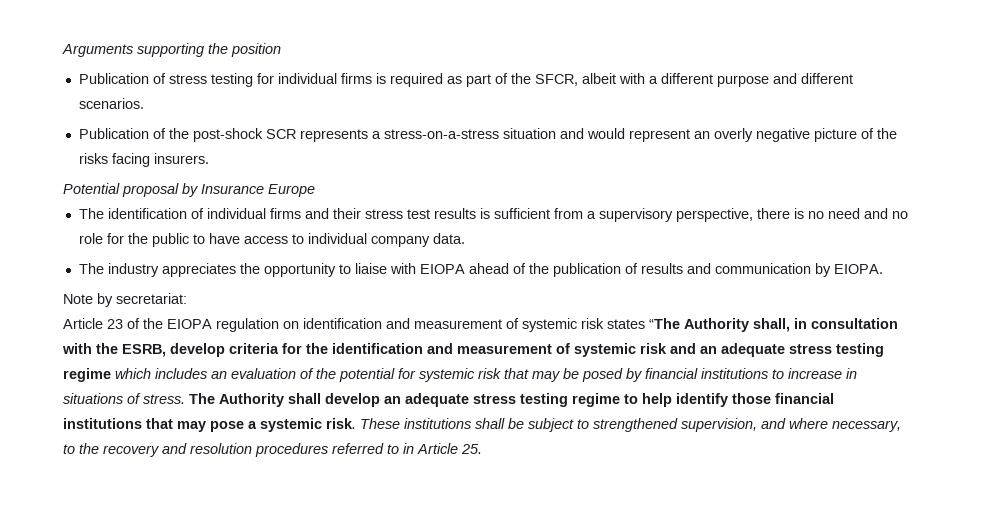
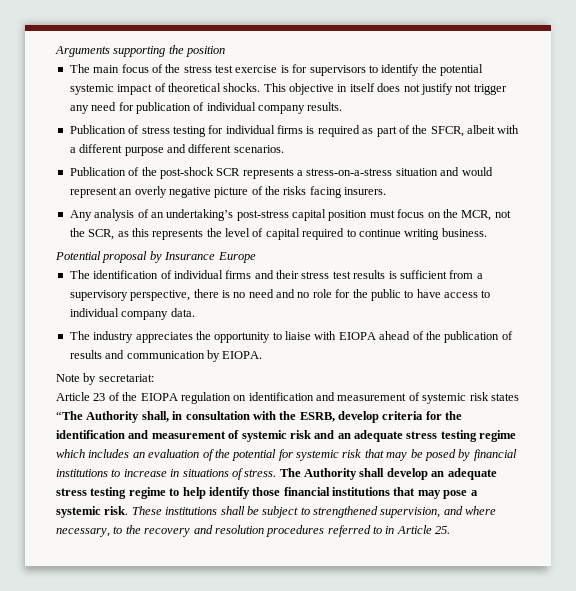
(281, 50) none -> [69,64,483,76] [69,83,507,95] [69,102,343,114] // The main focus of the stress test exercise is for supervisors to identify the potential systemic impact of theoretical shocks. This objective in itself does not justify not trigger any need for publication of individual company results.
(209, 158) none -> [69,209,511,221] [69,228,487,240] // Any analysis of an undertaking’s post-stress capital position must focus on the MCR, not the SCR, as this represents the level of capital required to continue writing business.

